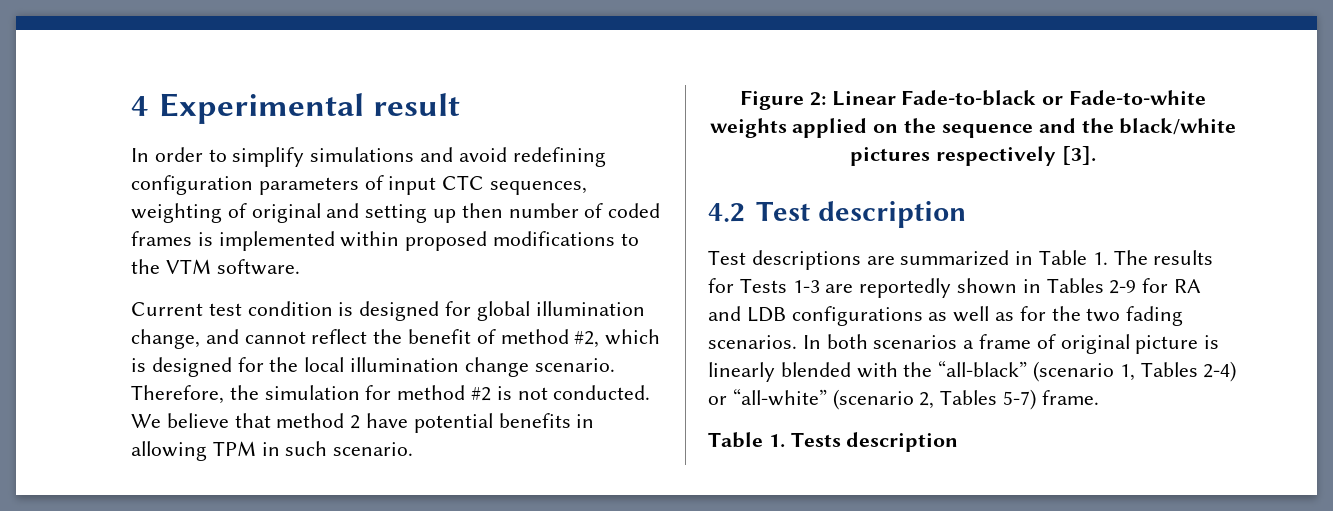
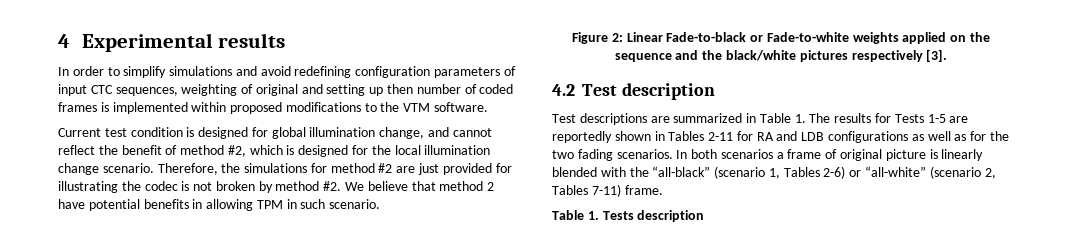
[372,93,460,116] result -> [218,33,286,48] results
[264,385,360,400] simulation -> [244,163,308,173] simulations
[496,385,651,400] is not conducted. -> [396,163,512,175] [58,181,342,193] are just provided for illustrating the codec is not broken by method #2.
[792,280,820,293] 1-3 -> [927,114,946,123] 1-5
[1109,280,1137,294] 2-9 -> [708,132,734,141] 2-11
[1203,361,1237,382] 2-4) -> [823,166,846,179] 2-6)
[1003,389,1037,410] 5-7) -> [591,184,621,197] 7-11)

